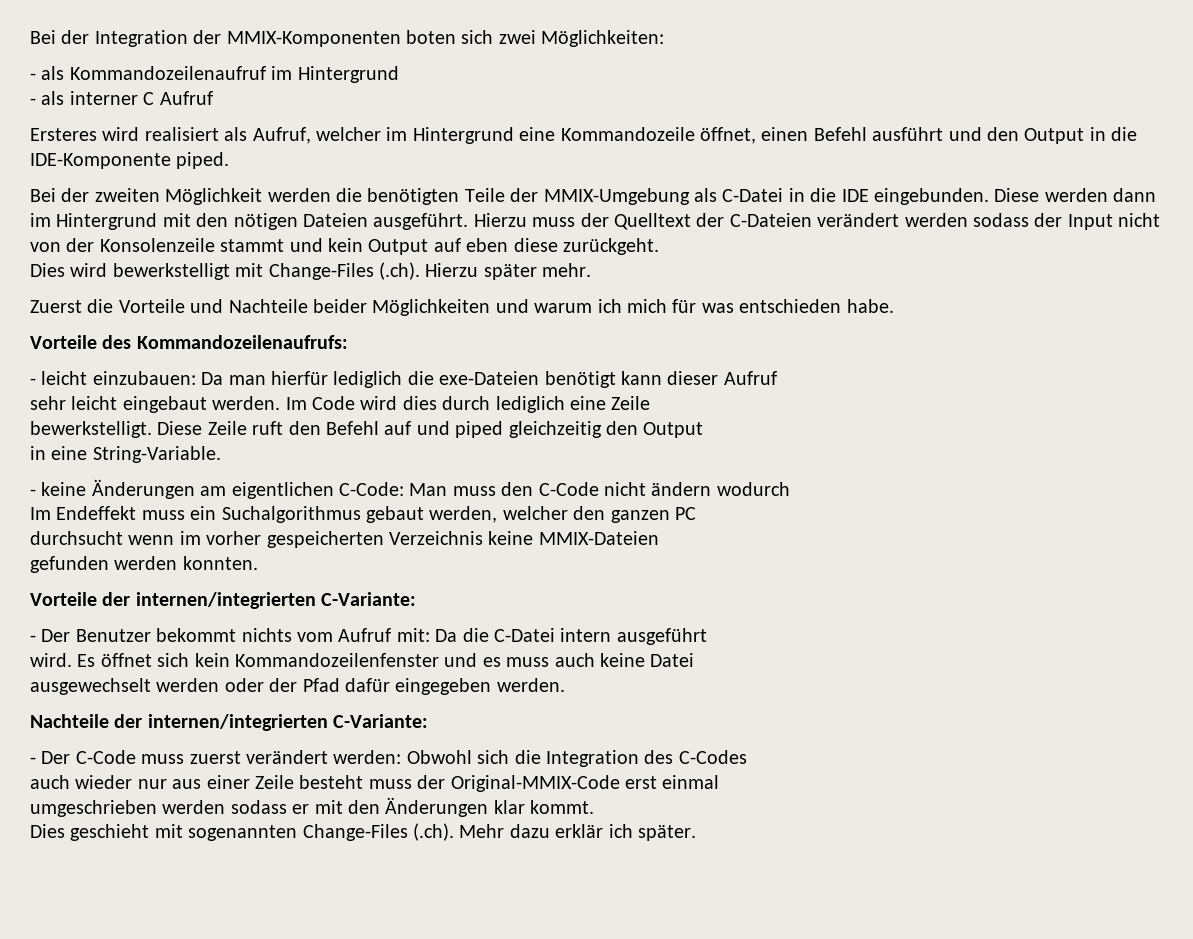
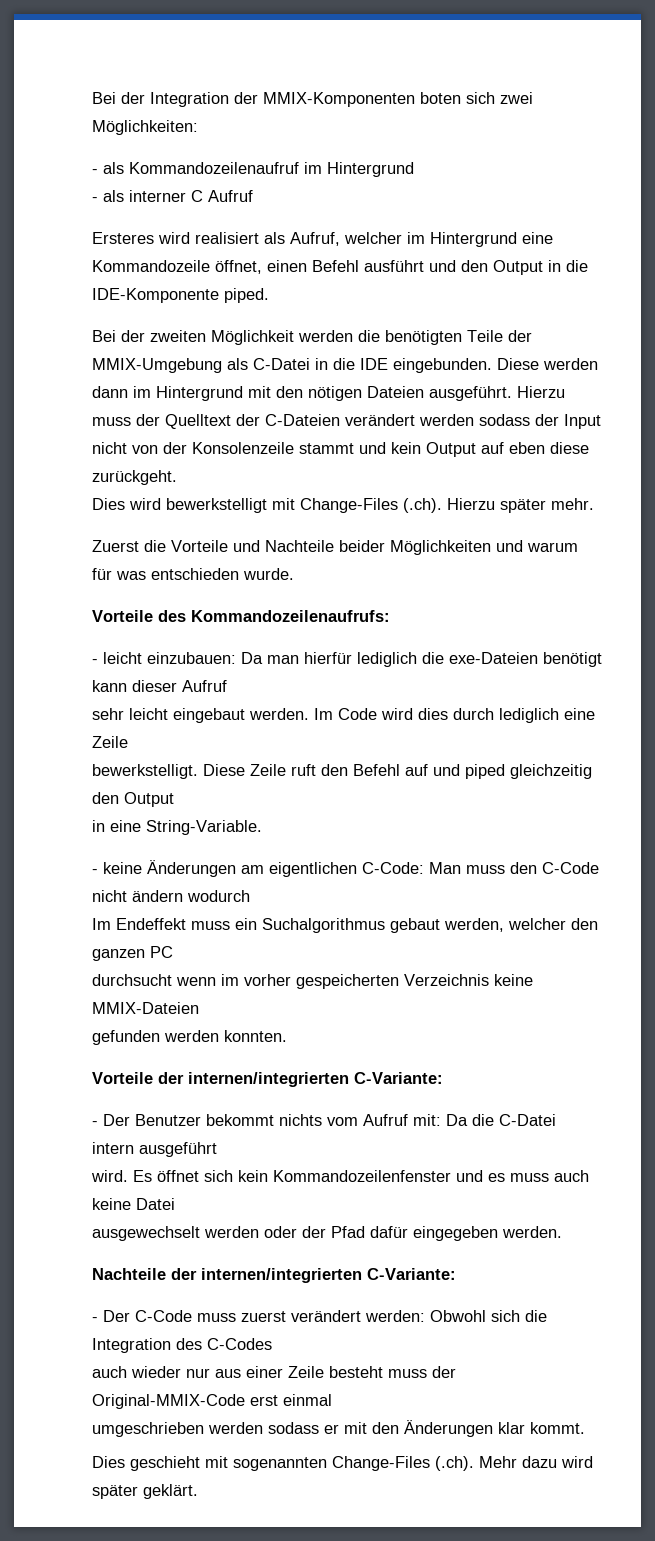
[597,299,667,313] ich mich -> (578, 547) none
[846,299,894,313] habe. -> [243,568,294,580] wurde.
[555,824,696,841] erklär ich später. -> [561,1456,593,1468] [92,1484,198,1499] wird später geklärt.

